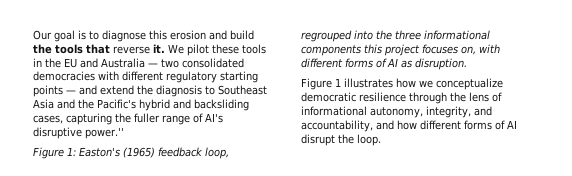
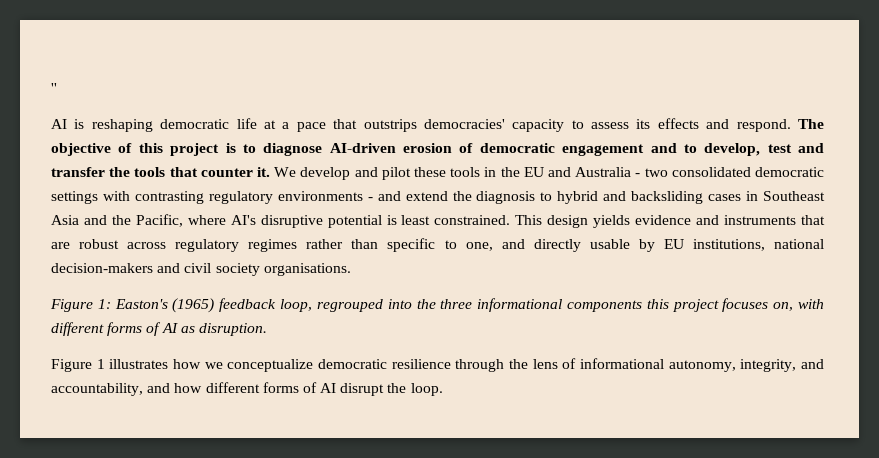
[33,30,254,42] Our goal is to diagnose this erosion and build -> [51,83,57,93] [51,118,825,132] [51,143,824,156] [51,167,105,177] '' // AI is reshaping democratic life at a pace that outstrips democracies' capacity to assess its effects and respond. The objective of this project is to diagnose AI-driven erosion of democratic engagement and to develop, test and transfer
[113,46,150,54] reverse -> [200,168,253,177] counter
(184, 49) none -> [300,167,378,180] develop and
[148,63,158,67] — -> [635,173,641,177] -
[33,71,258,83] [33,85,76,97] democracies with different regulatory starting points — -> [755,167,825,177] [51,191,373,204] democratic settings with contrasting regulatory environments -
[218,85,267,95] [33,99,249,111] [33,113,223,125] [33,127,124,139] Southeast Asia and the Pacific's hybrid and backsliding cases, capturing the fuller range of AI's disruptive power.'' -> [557,191,825,204] [51,214,826,228] [51,238,824,252] [51,263,351,276] hybrid and backsliding cases in Southeast Asia and the Pacific, where AI's disruptive potential is least constrained. This design yields evidence and instruments that are robust across regulatory regimes rather than specific to one, and directly usable by EU institutions, national decision-makers and civil society organisations.

